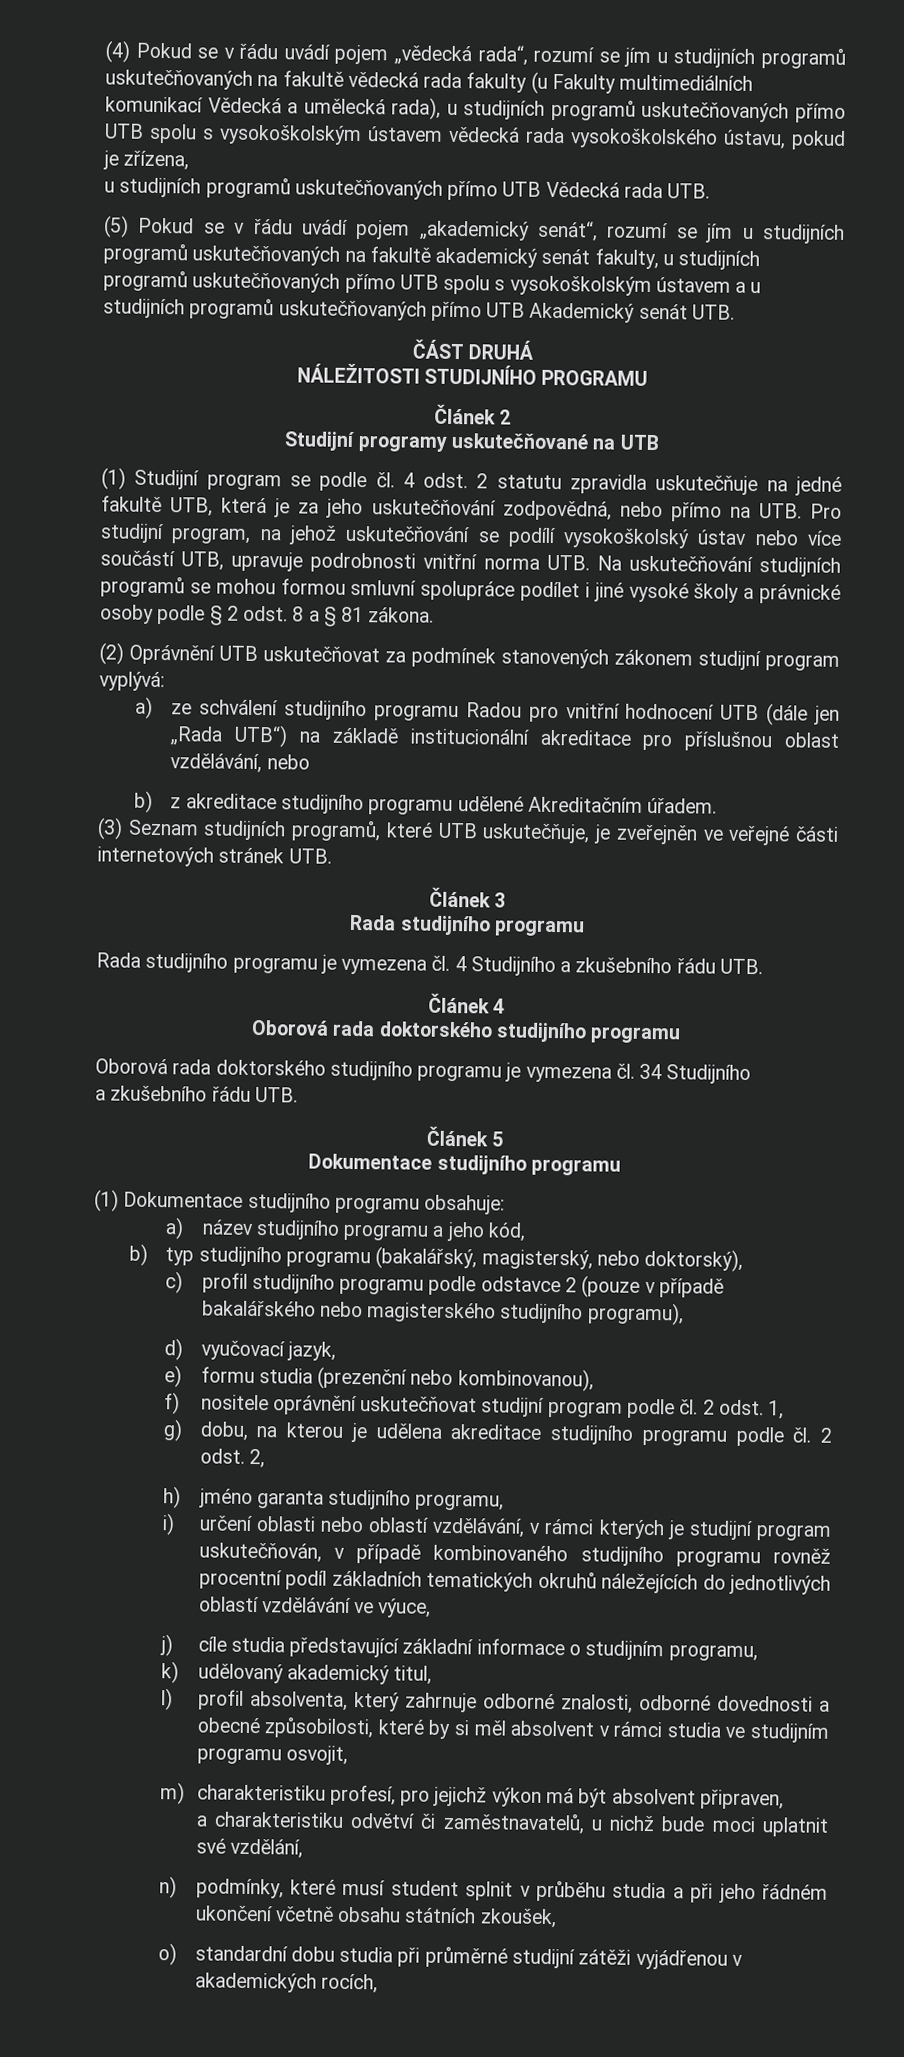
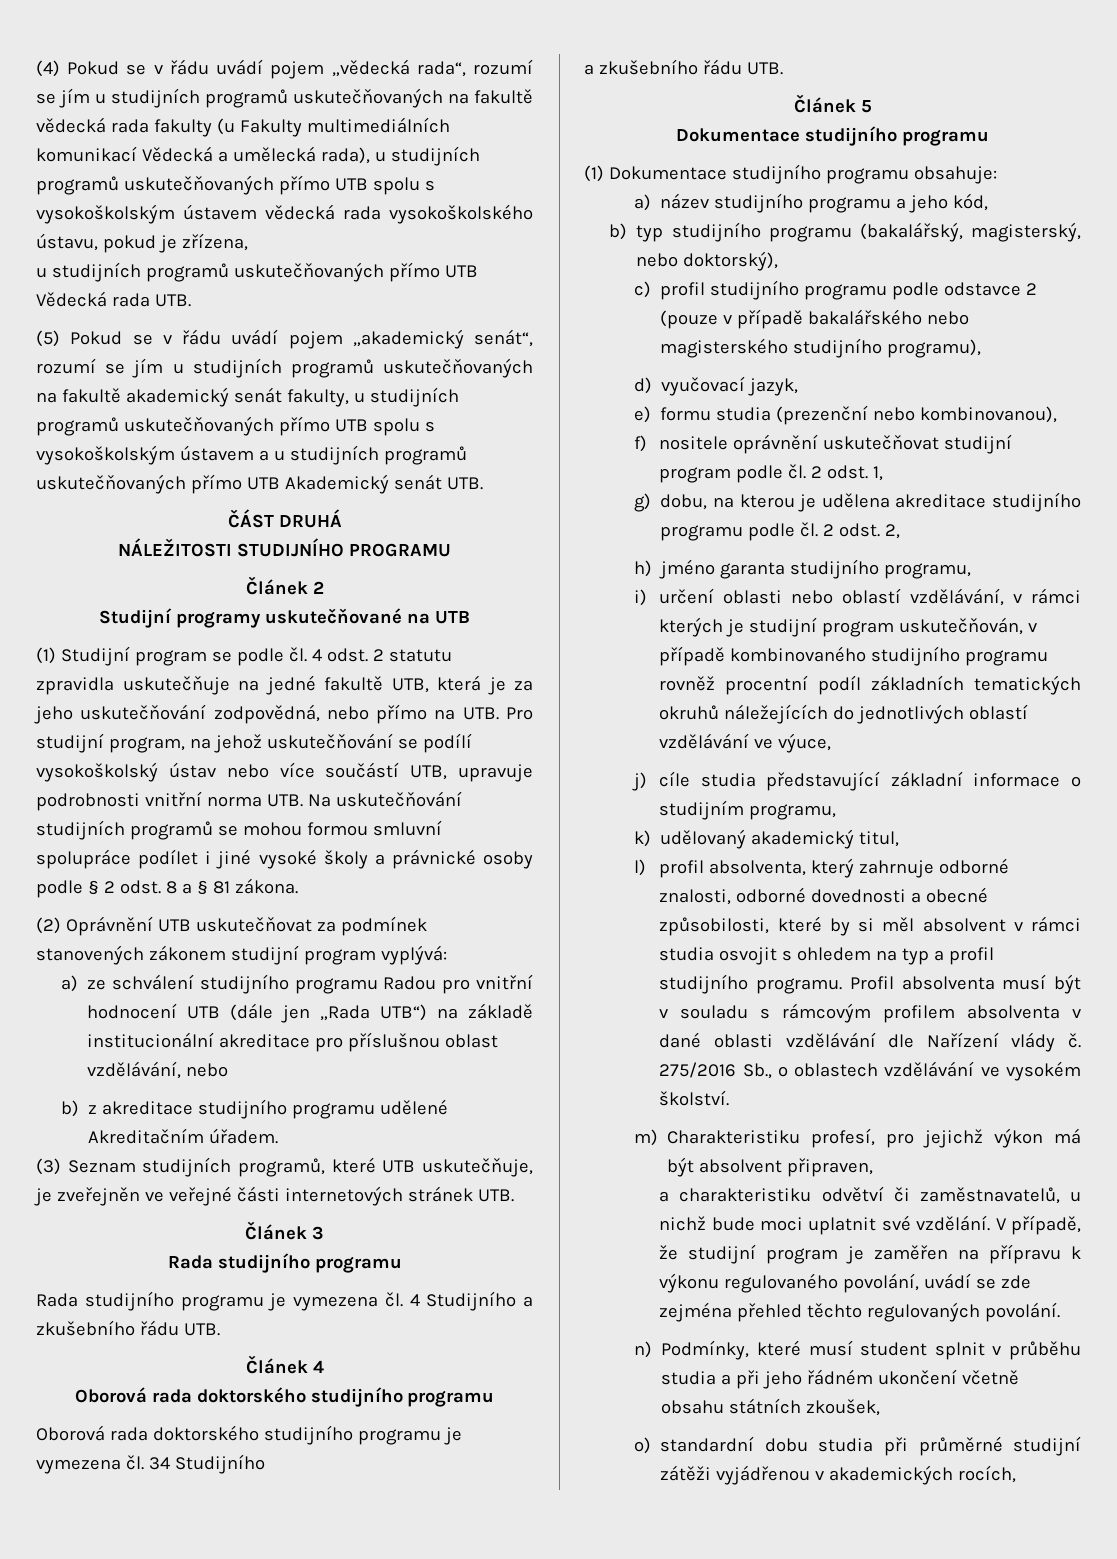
[725,1723,829,1743] [196,1745,348,1765] ve studijním programu osvojit, -> [719,947,995,965] [659,974,1081,994] [659,1003,1081,1023] [659,1032,1081,1052] [659,1061,1081,1081] [659,1090,730,1106] osvojit s ohledem na typ a profil studijního programu. Profil absolventa musí být v souladu s rámcovým profilem absolventa v dané oblasti vzdělávání dle Nařízení vlády č. 275/2016 Sb., o oblastech vzdělávání ve vysokém školství.
[196,1784,326,1801] charakteristiku -> [667,1130,801,1144] Charakteristiku
[229,1838,303,1859] vzdělání, -> [916,1215,1081,1235] [659,1244,1081,1264] [659,1273,1032,1293] [659,1302,1061,1322] vzdělání. V případě, že studijní program je zaměřen na přípravu k výkonu regulovaného povolání, uvádí se zde zejména přehled těchto regulovaných povolání.
[195,1878,284,1899] podmínky, -> [661,1340,750,1360] Podmínky,

